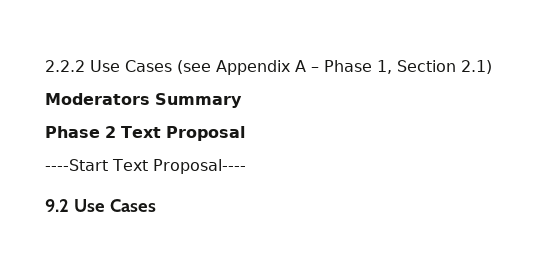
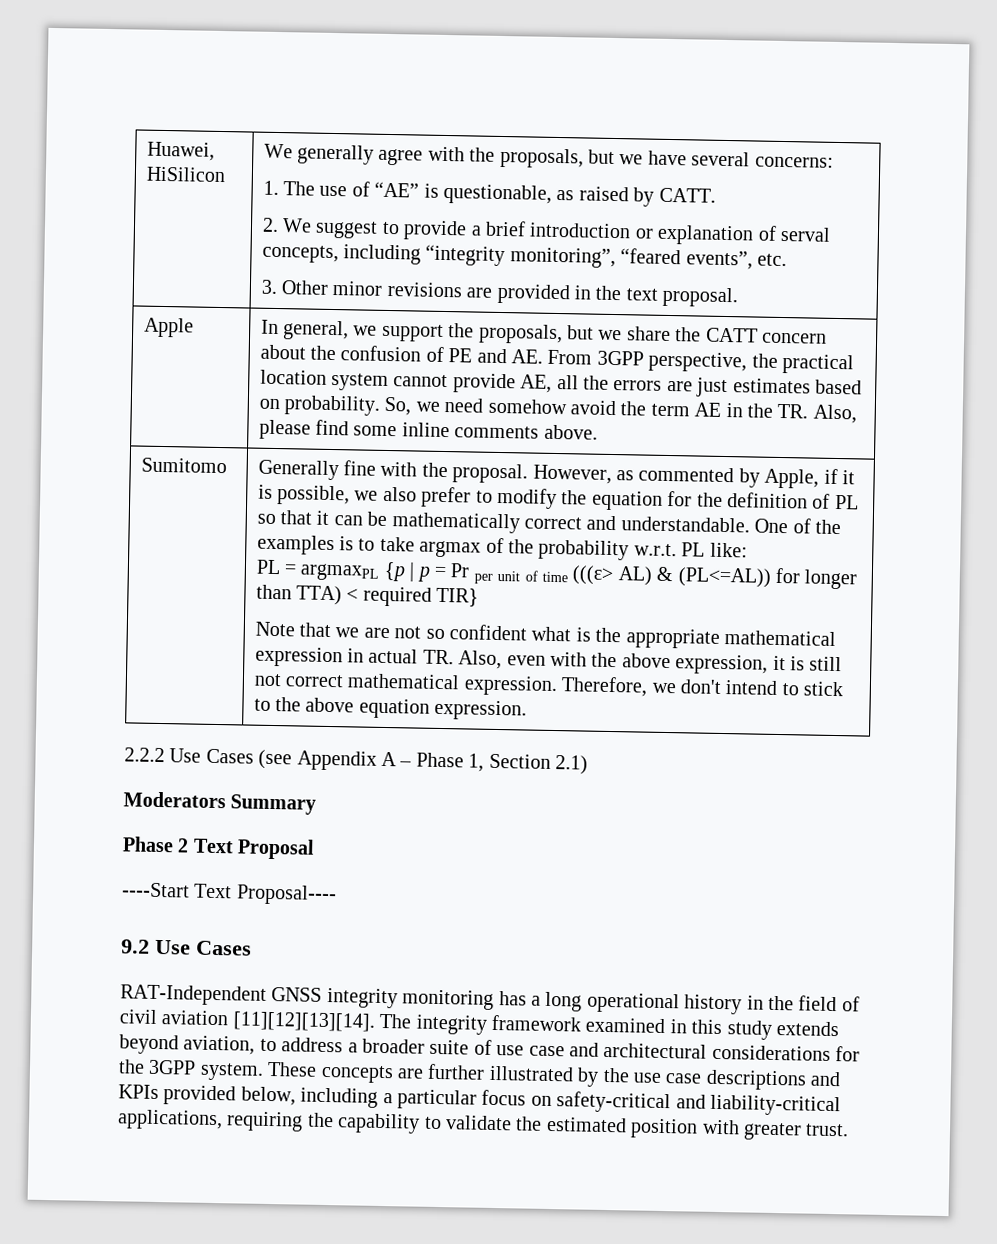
(45, 66) none -> [146,141,215,161] [145,166,226,183] [263,143,834,169] [262,180,716,207] [261,217,832,246] [261,244,788,270] [260,279,739,308] [143,317,194,338] [260,319,828,345] [259,344,855,375] [259,369,863,398] [258,395,857,424] [258,419,598,440] [140,457,227,474] [257,459,856,489] [257,484,859,511] [256,510,842,535] [256,534,748,561] [255,559,858,590] [255,584,480,607] [254,621,837,649] [254,646,843,675] [253,673,844,697] [253,697,528,721] Huawei, HiSilicon | We generally agree with the proposals, but we have several concerns: // 1. The use of “AE” is questionable, as raised by CATT. // 2. We suggest to provide a brief introduction or explanation of serval concepts, including “integrity monitoring”, “feared events”, etc. // 3. Other minor revisions are provided in the text proposal. // Apple | In general, we support the proposals, but we share the CATT concern about the confusion of PE and AE. From 3GPP perspective, the practical location system cannot provide AE, all the errors are just estimates based on probability. So, we need somehow avoid the term AE in the TR. Also, please find some inline comments above. // Sumitomo | Generally fine with the proposal. However, as commented by Apple, if it is possible, we also prefer to modify the equation for the definition of PL so that it can be mathematically correct and understandable. One of the examples is to take argmax of the probability w.r.t. PL like: // PL = argmaxPL {p | p = Pr per unit of time (((ε> AL) & (PL<=AL)) for longer than TTA) < required TIR} // Note that we are not so confident what is the appropriate mathematical expression in actual TR. Also, even with the above expression, it is still not correct mathematical expression. Therefore, we don't intend to stick to the above equation expression. //
(156, 205) none -> [120,984,860,1015] [119,1009,839,1040] [119,1034,861,1062] [118,1059,842,1091] [118,1084,841,1117] [117,1109,850,1141] // RAT-Independent GNSS integrity monitoring has a long operational history in the field of civil aviation [11][12][13][14]. The integrity framework examined in this study extends beyond aviation, to address a broader suite of use case and architectural considerations for the 3GPP system. These concepts are further illustrated by the use case descriptions and KPIs provided below, including a particular focus on safety-critical and liability-critical applications, requiring the capability to validate the estimated position with greater trust.

